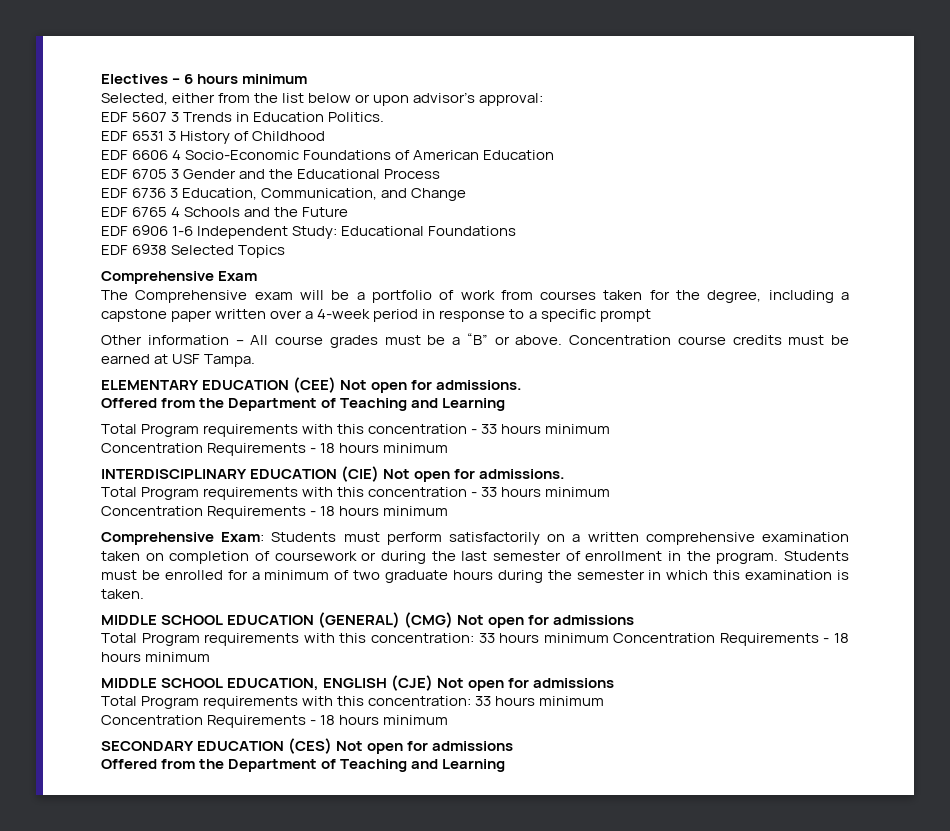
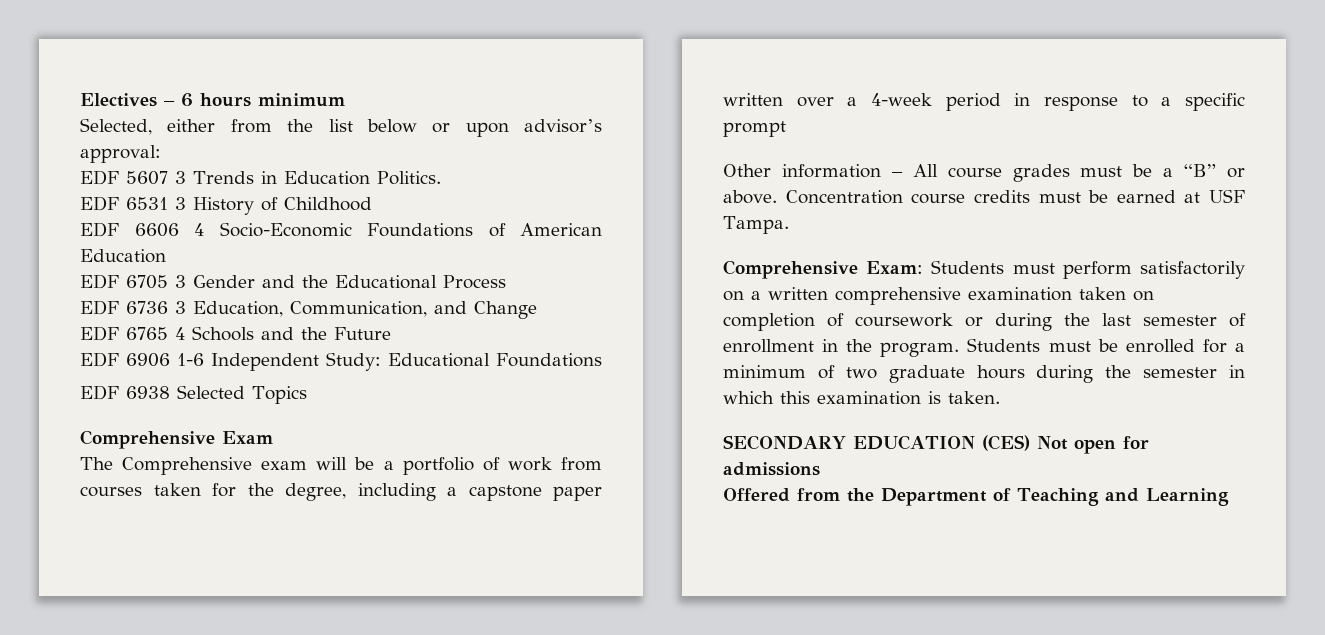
[101,377,523,393] [101,398,506,411] [101,424,611,437] [101,443,449,456] [101,466,566,482] [101,487,611,500] [101,506,449,519] // ELEMENTARY EDUCATION (CEE) Not open for admissions. // Offered from the Department of Teaching and Learning // Total Program requirements with this concentration - 33 hours minimum // Concentration Requirements - 18 hours minimum // INTERDISCIPLINARY EDUCATION (CIE) Not open for admissions. // Total Program requirements with this concentration - 33 hours minimum // Concentration Requirements - 18 hours minimum -> (789, 225) none
[101,612,635,628] [101,633,850,646] [101,652,211,662] [101,675,615,691] [101,696,605,709] [101,715,449,728] // MIDDLE SCHOOL EDUCATION (GENERAL) (CMG) Not open for admissions // Total Program requirements with this concentration: 33 hours minimum Concentration Requirements - 18 hours minimum // MIDDLE SCHOOL EDUCATION, ENGLISH (CJE) Not open for admissions // Total Program requirements with this concentration: 33 hours minimum // Concentration Requirements - 18 hours minimum -> (1000, 397) none

